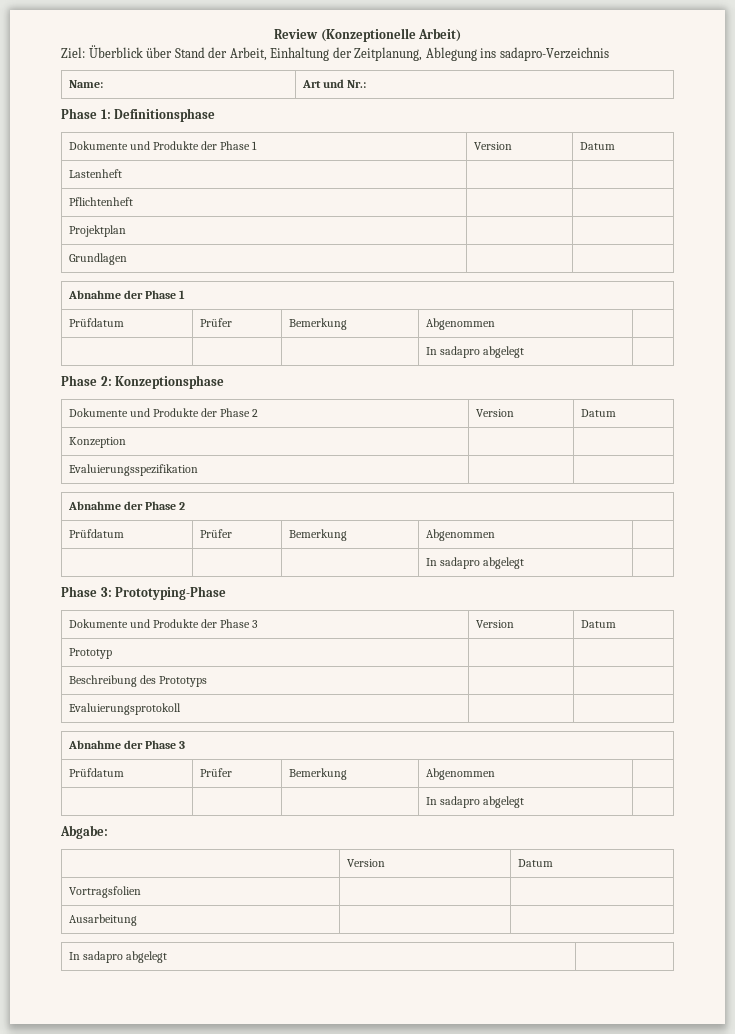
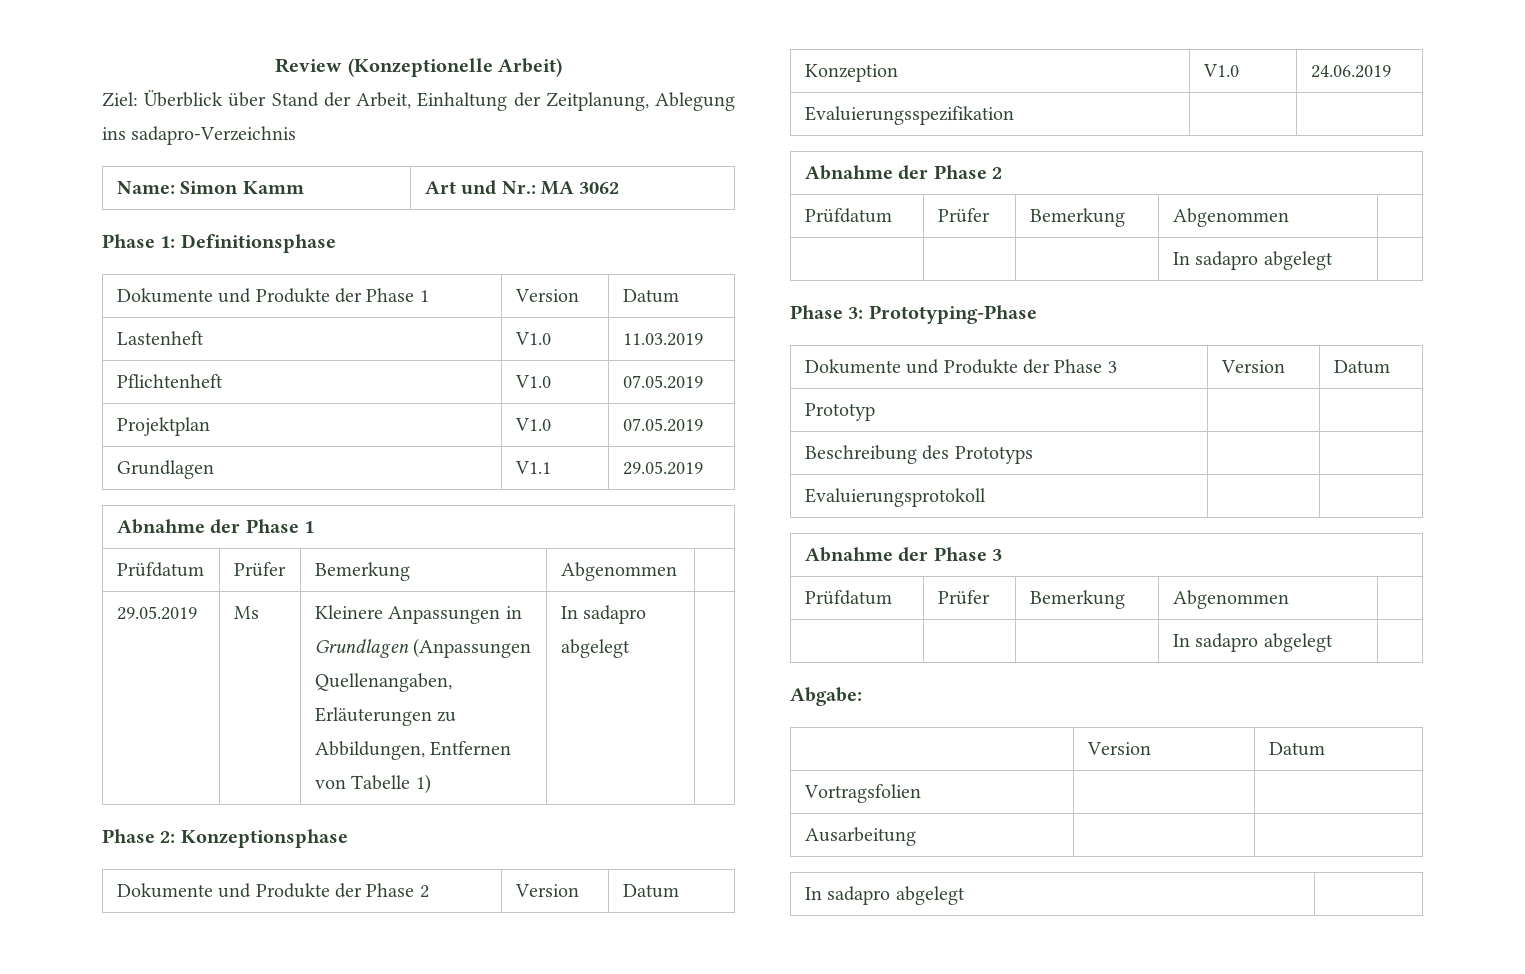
(103, 84) none -> [180,181,304,194] Simon Kamm
(366, 84) none -> [540,181,620,195] MA 3062
(122, 173) | -> [514,332,551,345] [622,333,703,346] V1.0 | 11.03.2019
(133, 201) | -> [514,375,551,388] [622,375,703,389] V1.0 | 07.05.2019
(126, 231) | -> [514,418,551,431] [622,418,703,432] V1.0 | 07.05.2019
(127, 259) | -> [514,461,551,474] [622,461,703,475] V1.1 | 29.05.2019
(495, 324) | | -> [116,606,197,620] [233,606,259,619] [314,605,522,624] [314,638,532,658] [314,673,452,692] [314,707,457,726] [314,741,512,760] [314,774,431,794] 29.05.2019 | Ms | Kleinere Anpassungen in Grundlagen (Anpassungen Quellenangaben, Erläuterungen zu Abbildungen, Entfernen von Tabelle 1)
(126, 442) | -> [1202,64,1239,77] [1310,65,1391,78] V1.0 | 24.06.2019

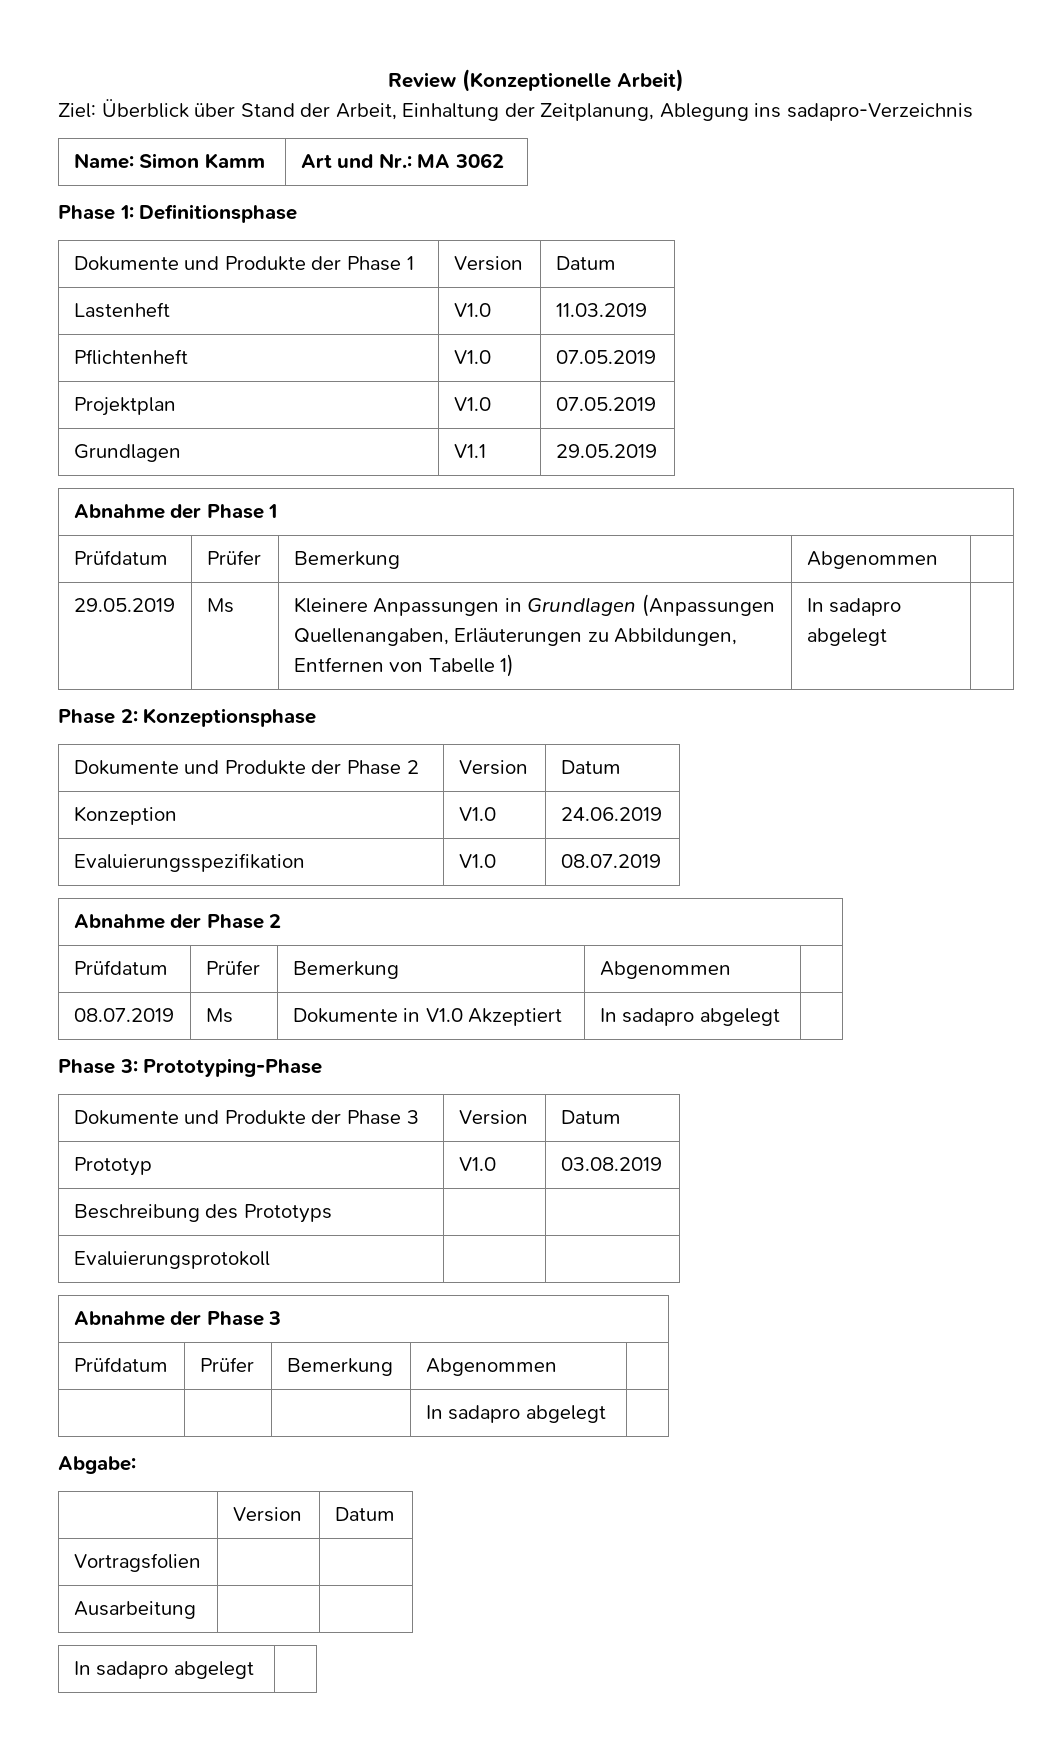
(1014, 115) | -> [458,854,496,868] [560,854,661,868] V1.0 | 08.07.2019
(1289, 217) | | -> [73,1008,174,1022] [205,1008,233,1023] [292,1008,563,1026] 08.07.2019 | Ms | Dokumente in V1.0 Akzeptiert
(875, 412) | -> [458,1157,496,1171] [560,1157,662,1171] V1.0 | 03.08.2019

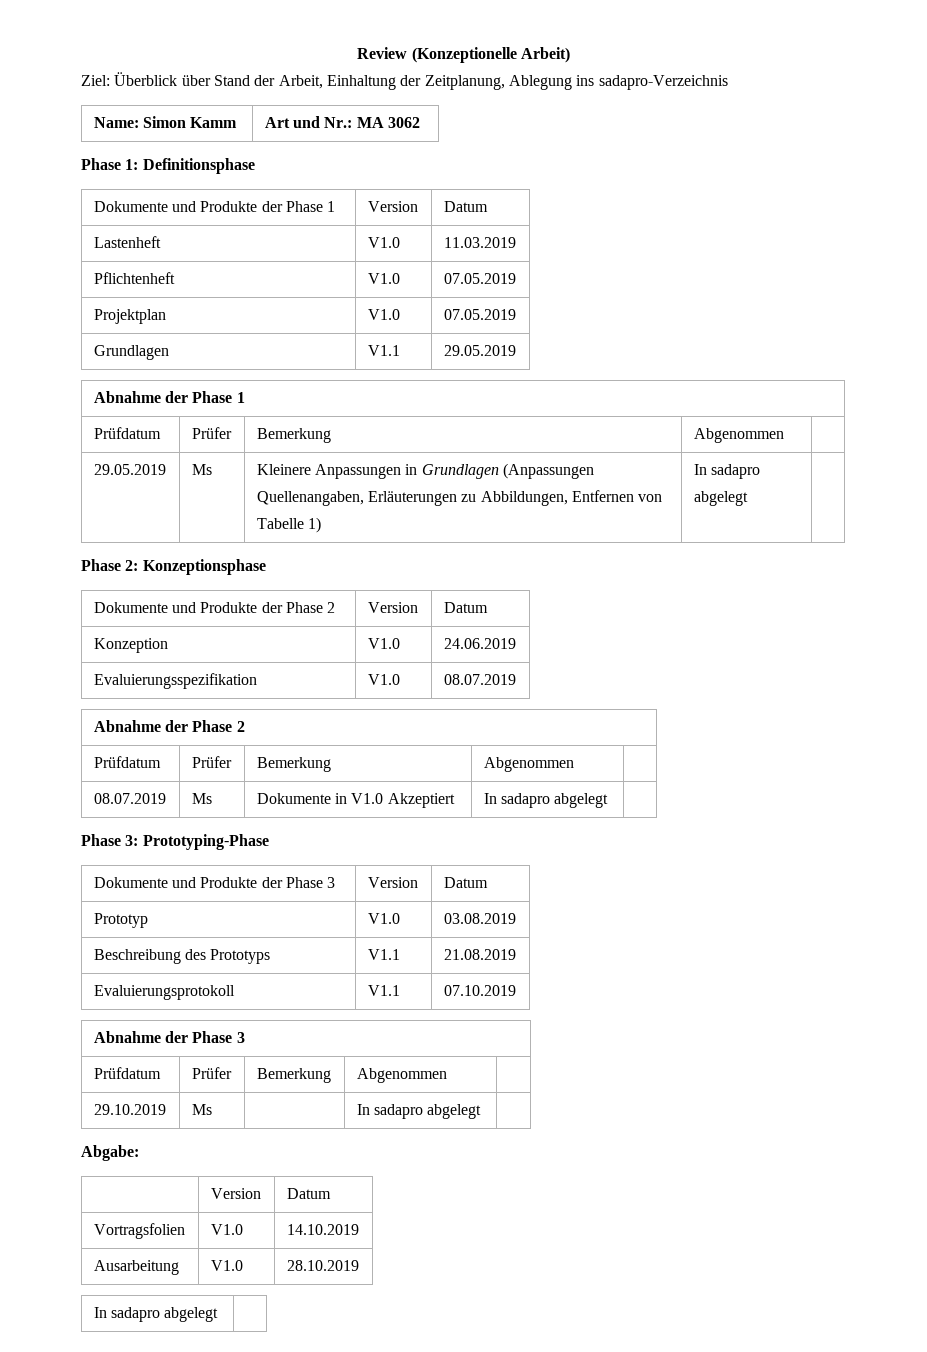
(332, 1213) | -> [367,949,400,960] [443,949,516,960] V1.1 | 21.08.2019
(270, 1260) | -> [367,985,400,996] [443,985,516,996] V1.1 | 07.10.2019
(557, 1367) | -> [93,1104,166,1115] [191,1104,212,1115] 29.10.2019 | Ms
(201, 1562) | -> [210,1224,243,1235] [286,1224,359,1235] V1.0 | 14.10.2019
(196, 1610) | -> [210,1260,243,1271] [286,1260,359,1271] V1.0 | 28.10.2019

